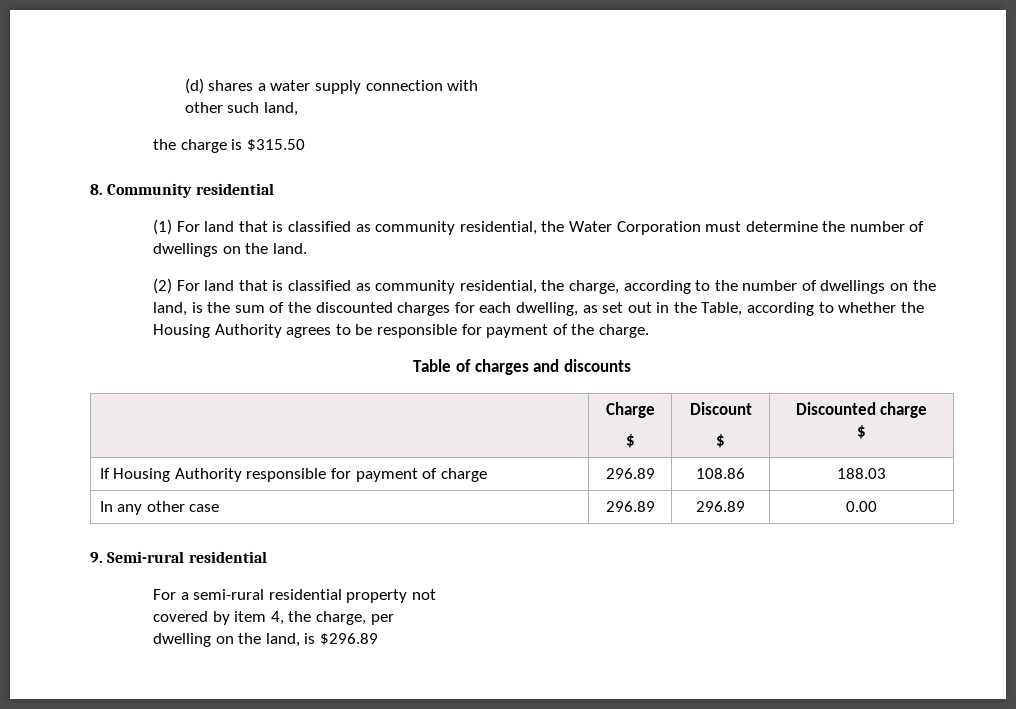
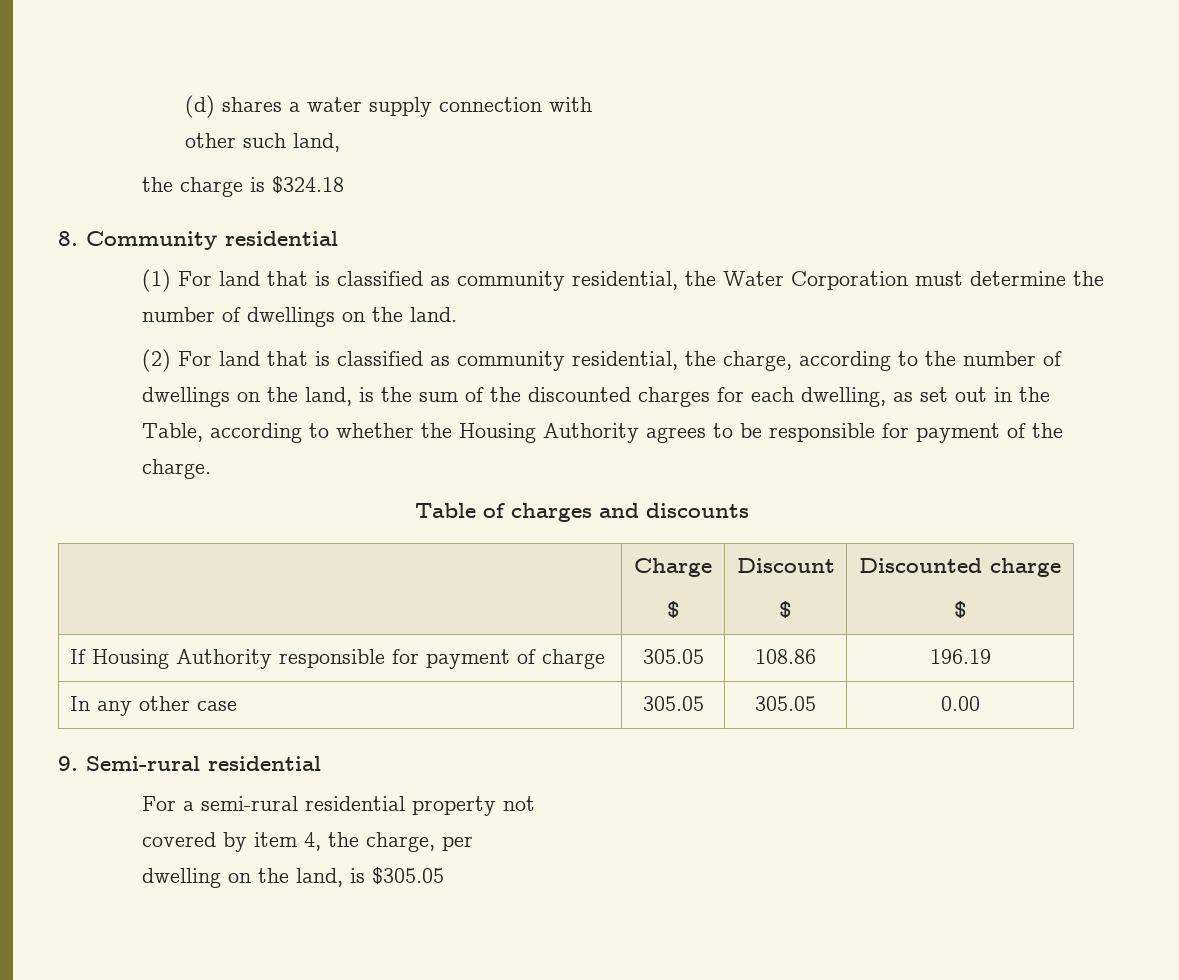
[246,139,305,151] $315.50 -> [272,176,345,194] $324.18
[605,468,655,479] 296.89 -> [642,649,704,664] 305.05
[837,468,886,479] 188.03 -> [929,649,991,664] 196.19
[605,501,655,512] [696,501,745,512] 296.89 | 296.89 -> [642,696,704,711] [755,696,816,711] 305.05 | 305.05
[319,633,378,645] $296.89 -> [372,867,445,885] $305.05

